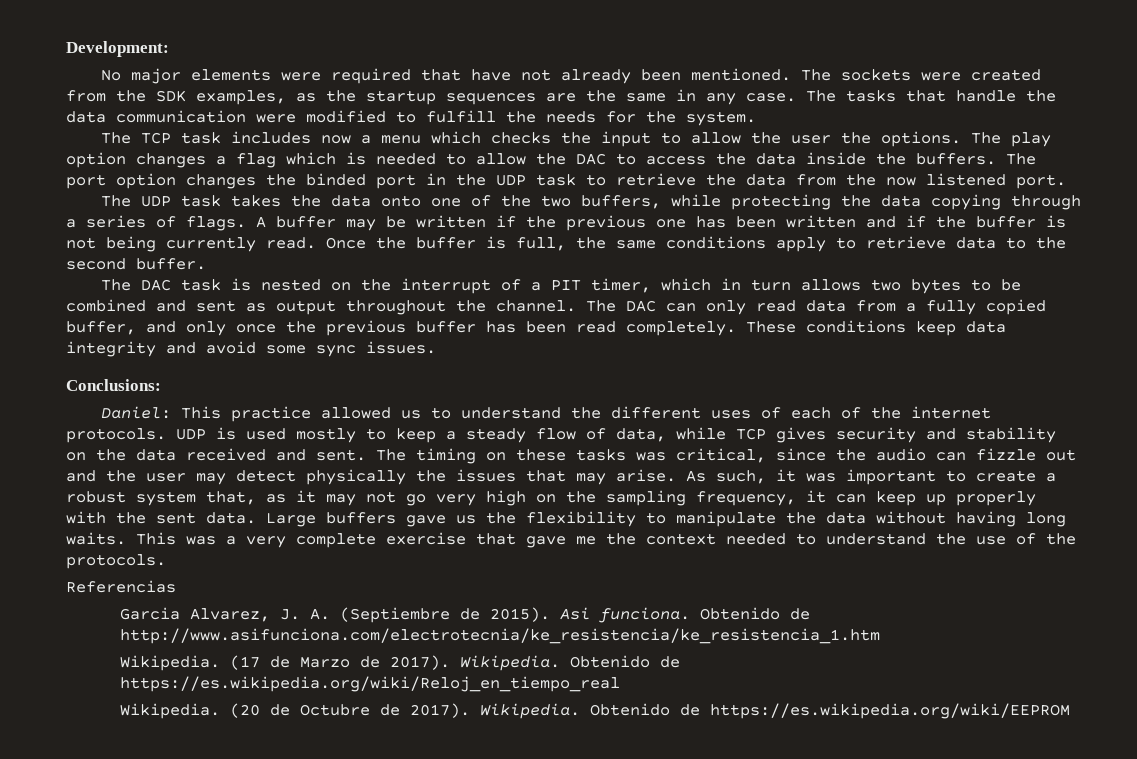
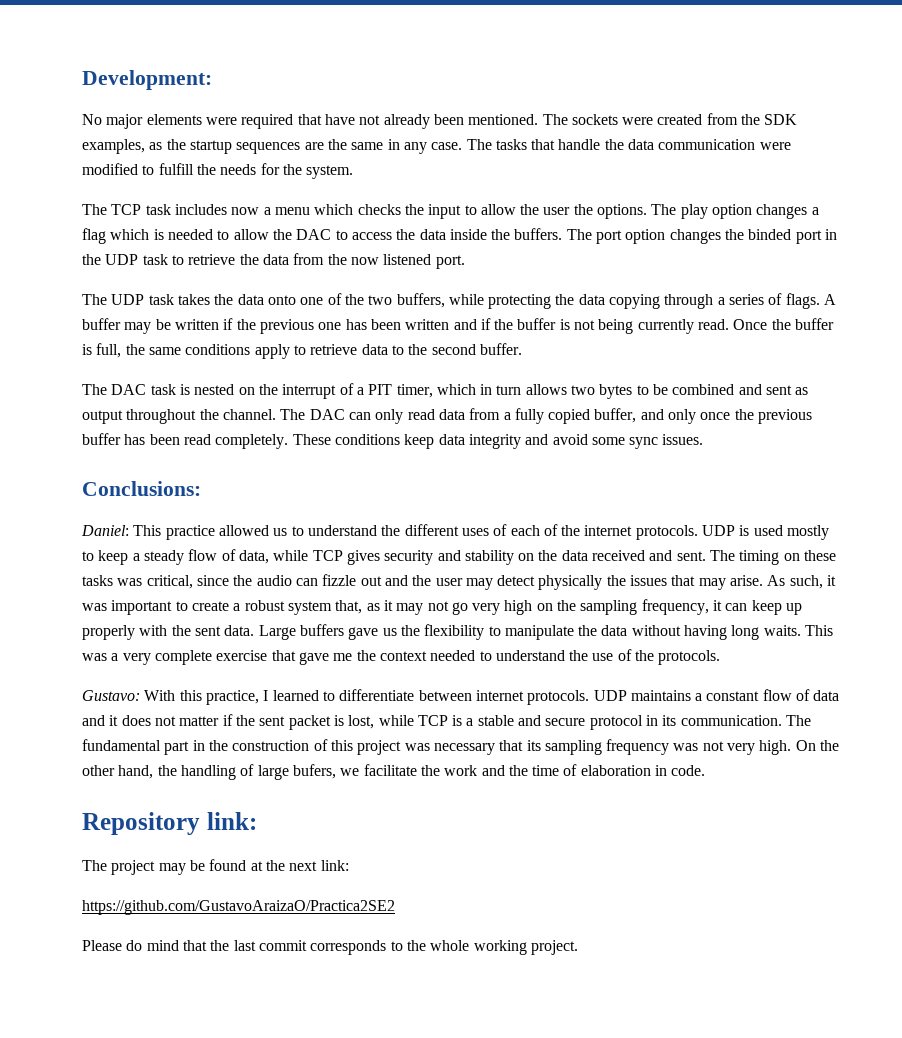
[66,580,176,593] [120,607,811,623] [120,628,881,644] [120,655,681,671] [120,676,621,692] [120,703,1071,719] Referencias // Garcia Alvarez, J. A. (Septiembre de 2015). Asi funciona. Obtenido de http://www.asifunciona.com/electrotecnia/ke_resistencia/ke_resistencia_1.htm // Wikipedia. (17 de Marzo de 2017). Wikipedia. Obtenido de https://es.wikipedia.org/wiki/Reloj_en_tiempo_real // Wikipedia. (20 de Octubre de 2017). Wikipedia. Obtenido de https://es.wikipedia.org/wiki/EEPROM -> [82,689,840,705] [82,714,812,730] [82,739,840,755] [82,764,706,780] [82,812,257,835] [82,859,349,875] [82,900,395,915] [82,940,578,955] Gustavo: With this practice, I learned to differentiate between internet protocols. UDP maintains a constant flow of data and it does not matter if the sent packet is lost, while TCP is a stable and secure protocol in its communication. The fundamental part in the construction of this project was necessary that its sampling frequency was not very high. On the other hand, the handling of large bufers, we facilitate the work and the time of elaboration in code. // Repository link: // The project may be found at the next link: // https://github.com/GustavoAraizaO/Practica2SE2 // Please do mind that the last commit corresponds to the whole working project.

